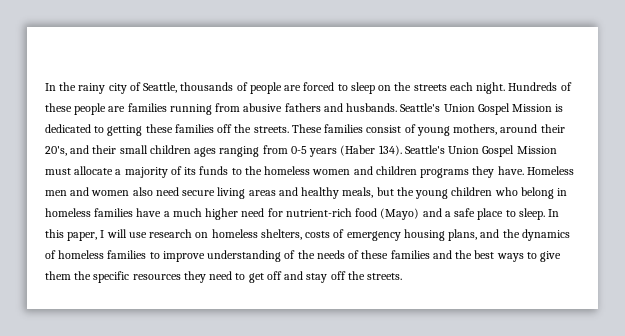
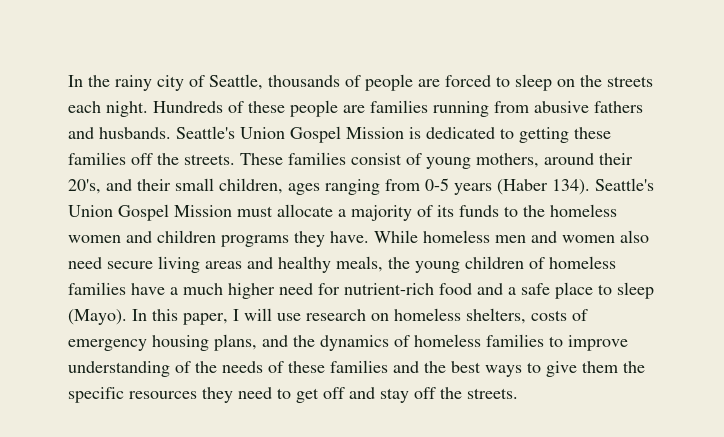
[149,145,191,154] children -> [219,178,283,194] children,
[526,166,574,175] Homeless -> [374,230,490,243] While homeless
[376,187,394,196] but -> (383, 264) none
[494,187,568,199] who belong in -> [529,257,545,269] of
[380,208,420,220] (Mayo) -> (472, 289) none
[518,208,545,220] sleep. -> [617,282,654,299] [68,309,127,325] sleep (Mayo).

